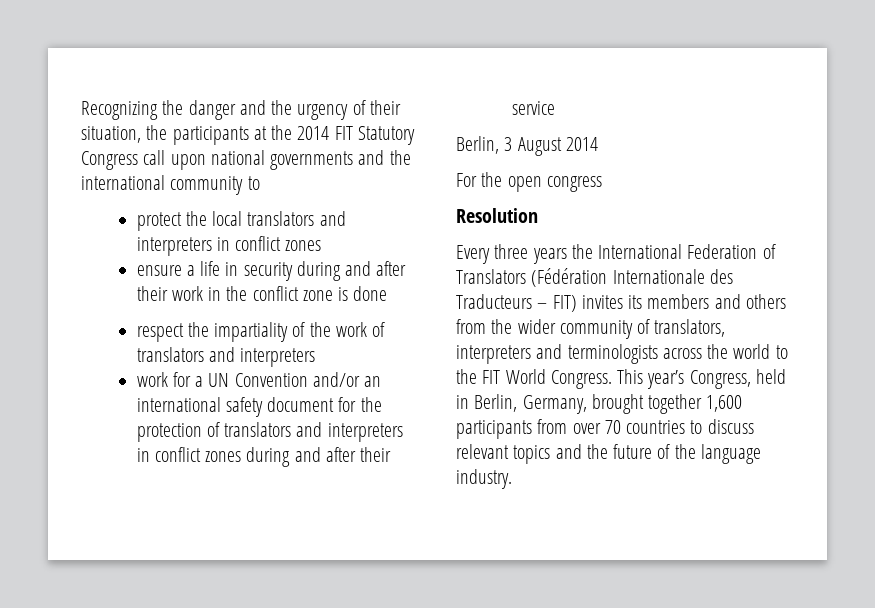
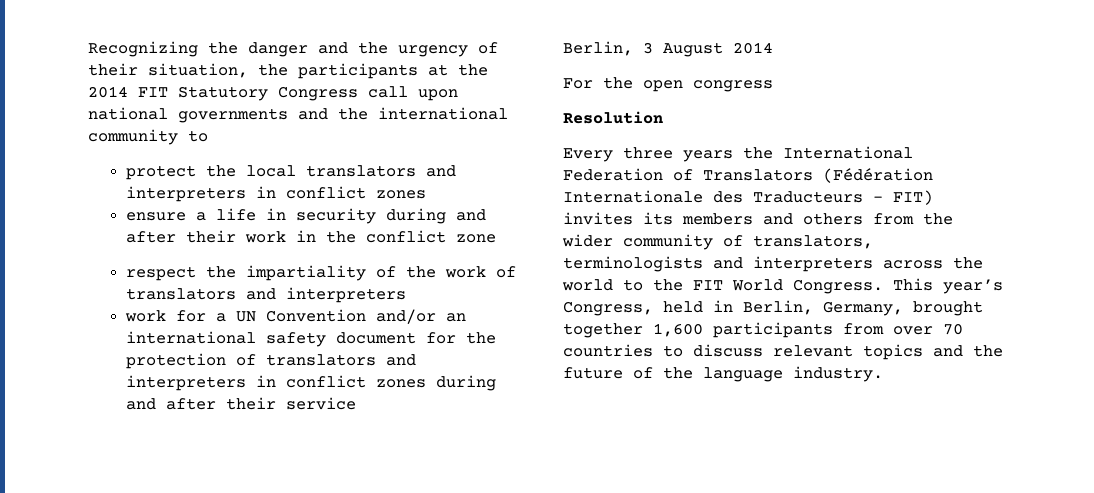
[338,286,388,301] is done -> (497, 238) none
[456,344,658,364] interpreters and terminologists -> [563,256,873,272] terminologists and interpreters

